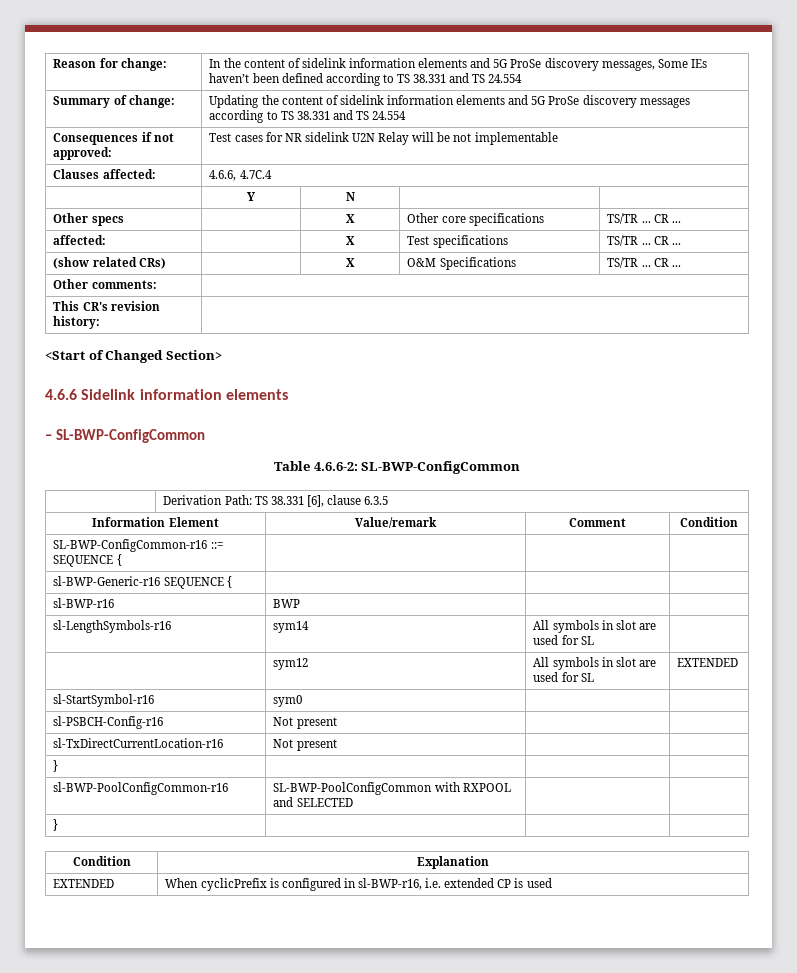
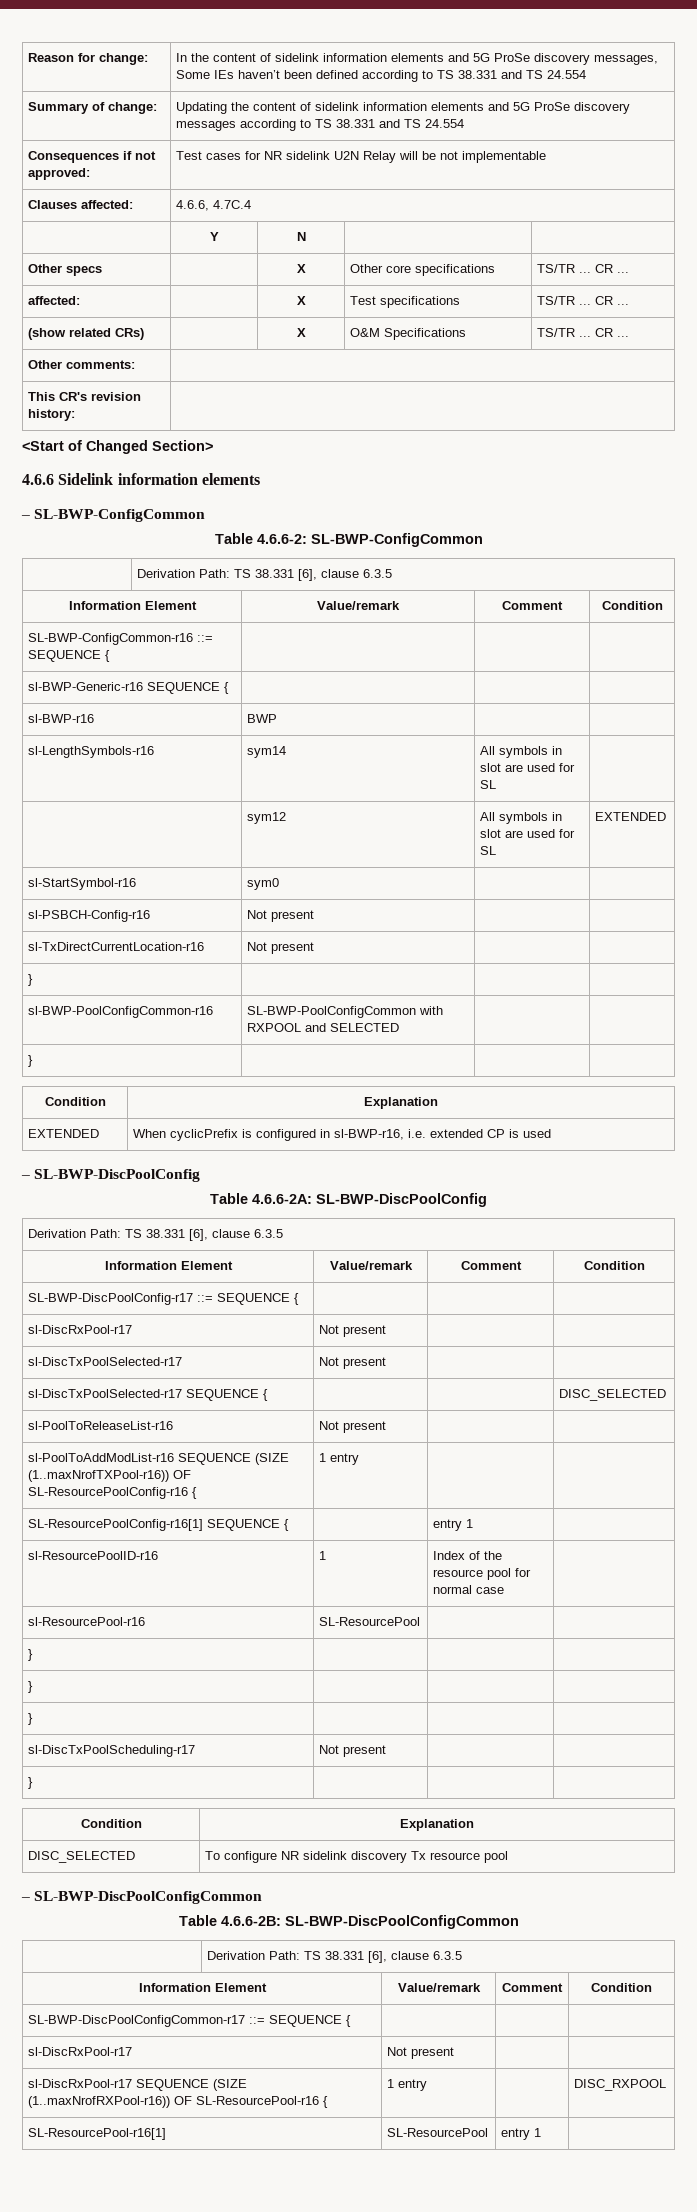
(552, 883) none -> [21,1169,201,1182] [210,1193,487,1207] [28,1229,284,1241] [104,1261,233,1270] [329,1261,413,1270] [460,1261,522,1270] [583,1261,645,1270] [28,1293,300,1305] [28,1325,133,1334] [319,1325,387,1337] [28,1357,183,1366] [319,1357,387,1369] [28,1389,269,1401] [559,1389,667,1401] [28,1421,174,1430] [319,1421,387,1433] [28,1453,290,1465] [28,1470,192,1482] [28,1487,198,1499] [319,1453,360,1465] [28,1519,290,1531] [433,1519,474,1531] [28,1551,159,1560] [319,1551,327,1560] [433,1551,503,1560] [433,1568,532,1580] [433,1585,505,1594] [28,1617,146,1626] [319,1617,421,1626] [28,1649,34,1661] [28,1681,34,1693] [28,1713,34,1725] [28,1745,196,1757] [319,1745,387,1757] [28,1777,34,1789] [80,1819,142,1828] [400,1819,474,1831] [28,1851,136,1863] [205,1851,509,1863] [21,1891,263,1904] [178,1915,519,1929] [207,1951,463,1963] [138,1983,267,1992] [397,1983,481,1992] [502,1983,563,1992] [591,1983,652,1992] [28,2015,352,2027] [28,2047,133,2056] [387,2047,455,2059] [28,2079,248,2091] [28,2096,329,2108] [387,2079,428,2091] [574,2079,667,2091] [28,2128,167,2140] [387,2128,489,2137] [501,2128,542,2140] // – SL-BWP-DiscPoolConfig // Table 4.6.6-2A: SL-BWP-DiscPoolConfig // Derivation Path: TS 38.331 [6], clause 6.3.5 // Information Element | Value/remark | Comment | Condition // SL-BWP-DiscPoolConfig-r17 ::= SEQUENCE { | | | // sl-DiscRxPool-r17 | Not present | | // sl-DiscTxPoolSelected-r17 | Not present | | // sl-DiscTxPoolSelected-r17 SEQUENCE { | | | DISC_SELECTED // sl-PoolToReleaseList-r16 | Not present | | // sl-PoolToAddModList-r16 SEQUENCE (SIZE (1..maxNrofTXPool-r16)) OF SL-ResourcePoolConfig-r16 { | 1 entry | | // SL-ResourcePoolConfig-r16[1] SEQUENCE { | | entry 1 | // sl-ResourcePoolID-r16 | 1 | Index of the resource pool for normal case | // sl-ResourcePool-r16 | SL-ResourcePool | | // } | | | // } | | | // } | | | // sl-DiscTxPoolScheduling-r17 | Not present | | // } | | | // Condition | Explanation // DISC_SELECTED | To configure NR sidelink discovery Tx resource pool // – SL-BWP-DiscPoolConfigCommon // Table 4.6.6-2B: SL-BWP-DiscPoolConfigCommon // | Derivation Path: TS 38.331 [6], clause 6.3.5 // Information Element | Value/remark | Comment | Condition // SL-BWP-DiscPoolConfigCommon-r17 ::= SEQUENCE { | | | // sl-DiscRxPool-r17 | Not present | | // sl-DiscRxPool-r17 SEQUENCE (SIZE (1..maxNrofRXPool-r16)) OF SL-ResourcePool-r16 { | 1 entry | | DISC_RXPOOL // SL-ResourcePool-r16[1] | SL-ResourcePool | entry 1 |

